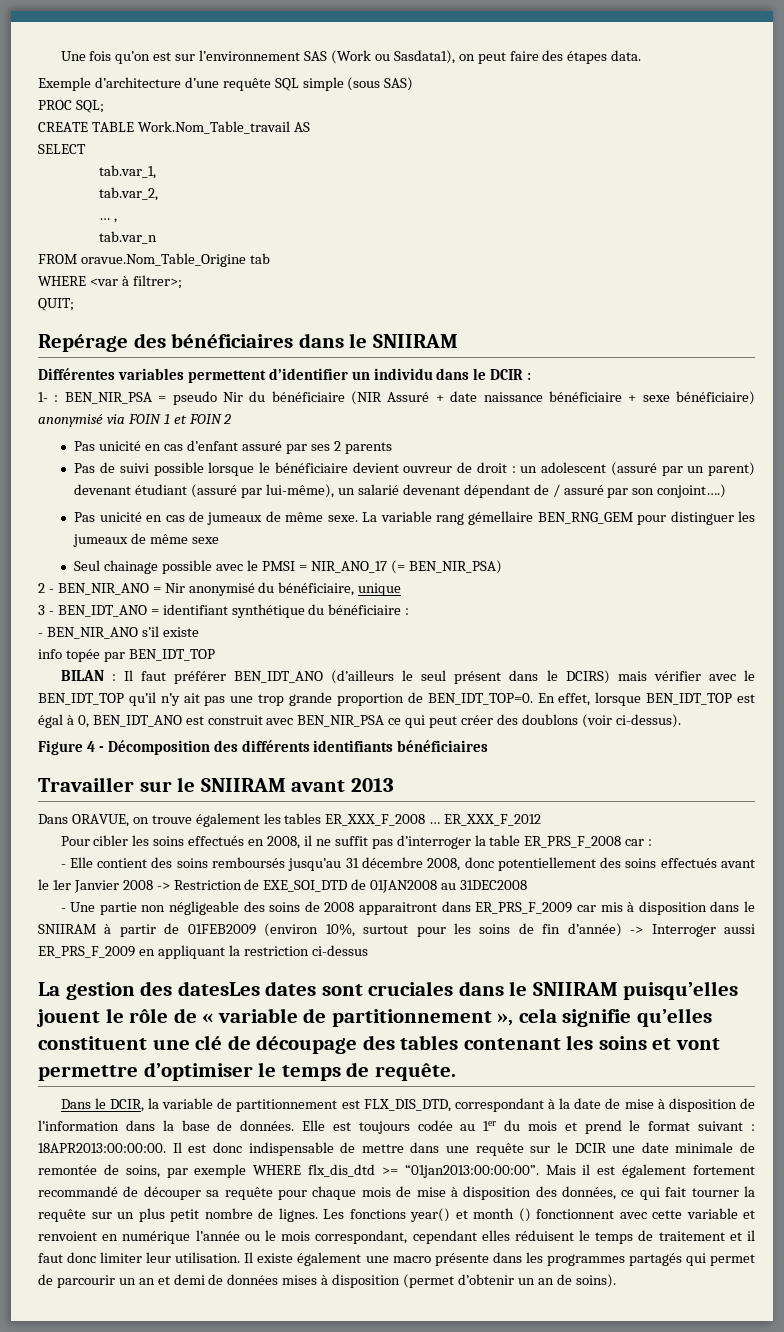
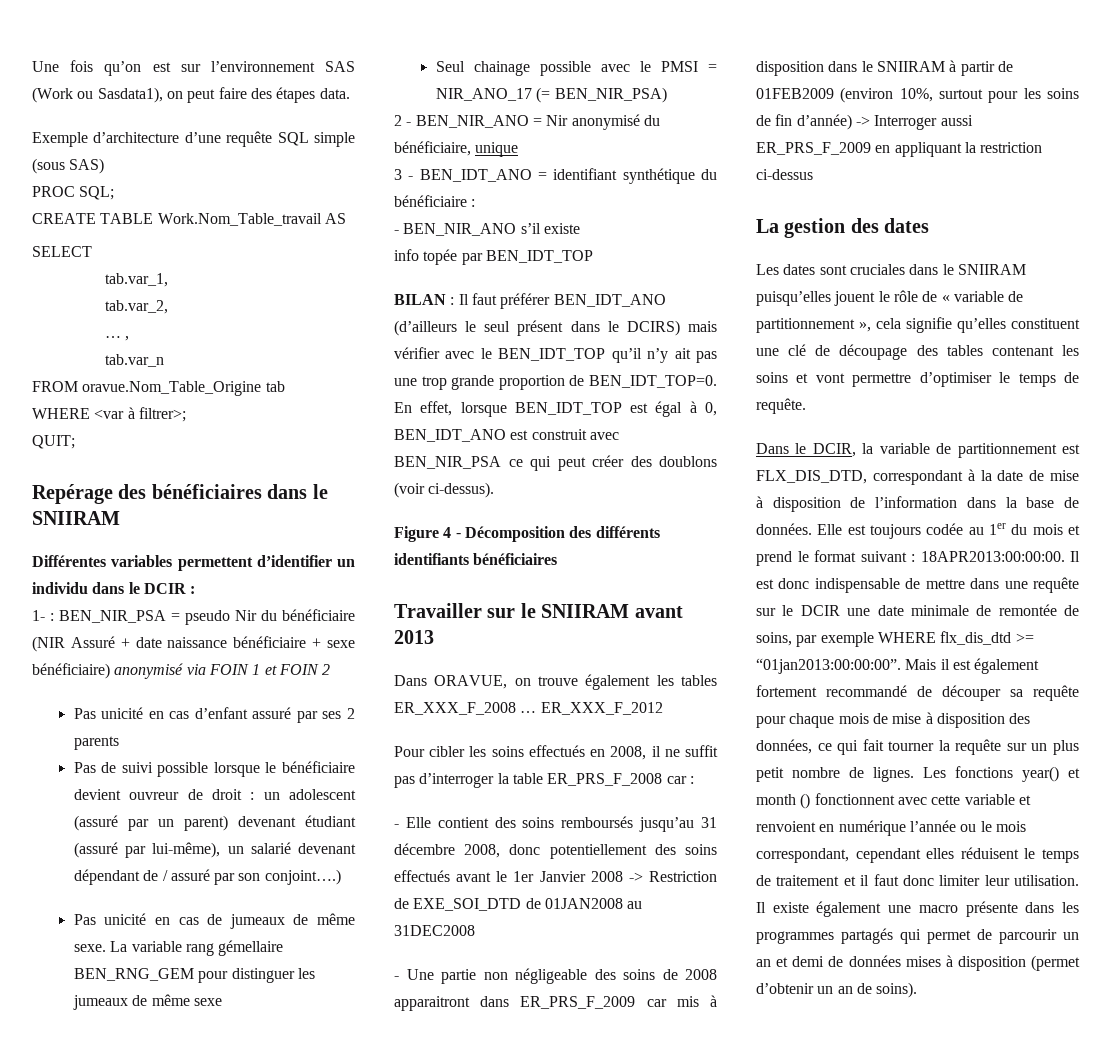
[177,981,260,996] datesLes -> [884,218,930,233] [756,264,779,275] dates // Les

